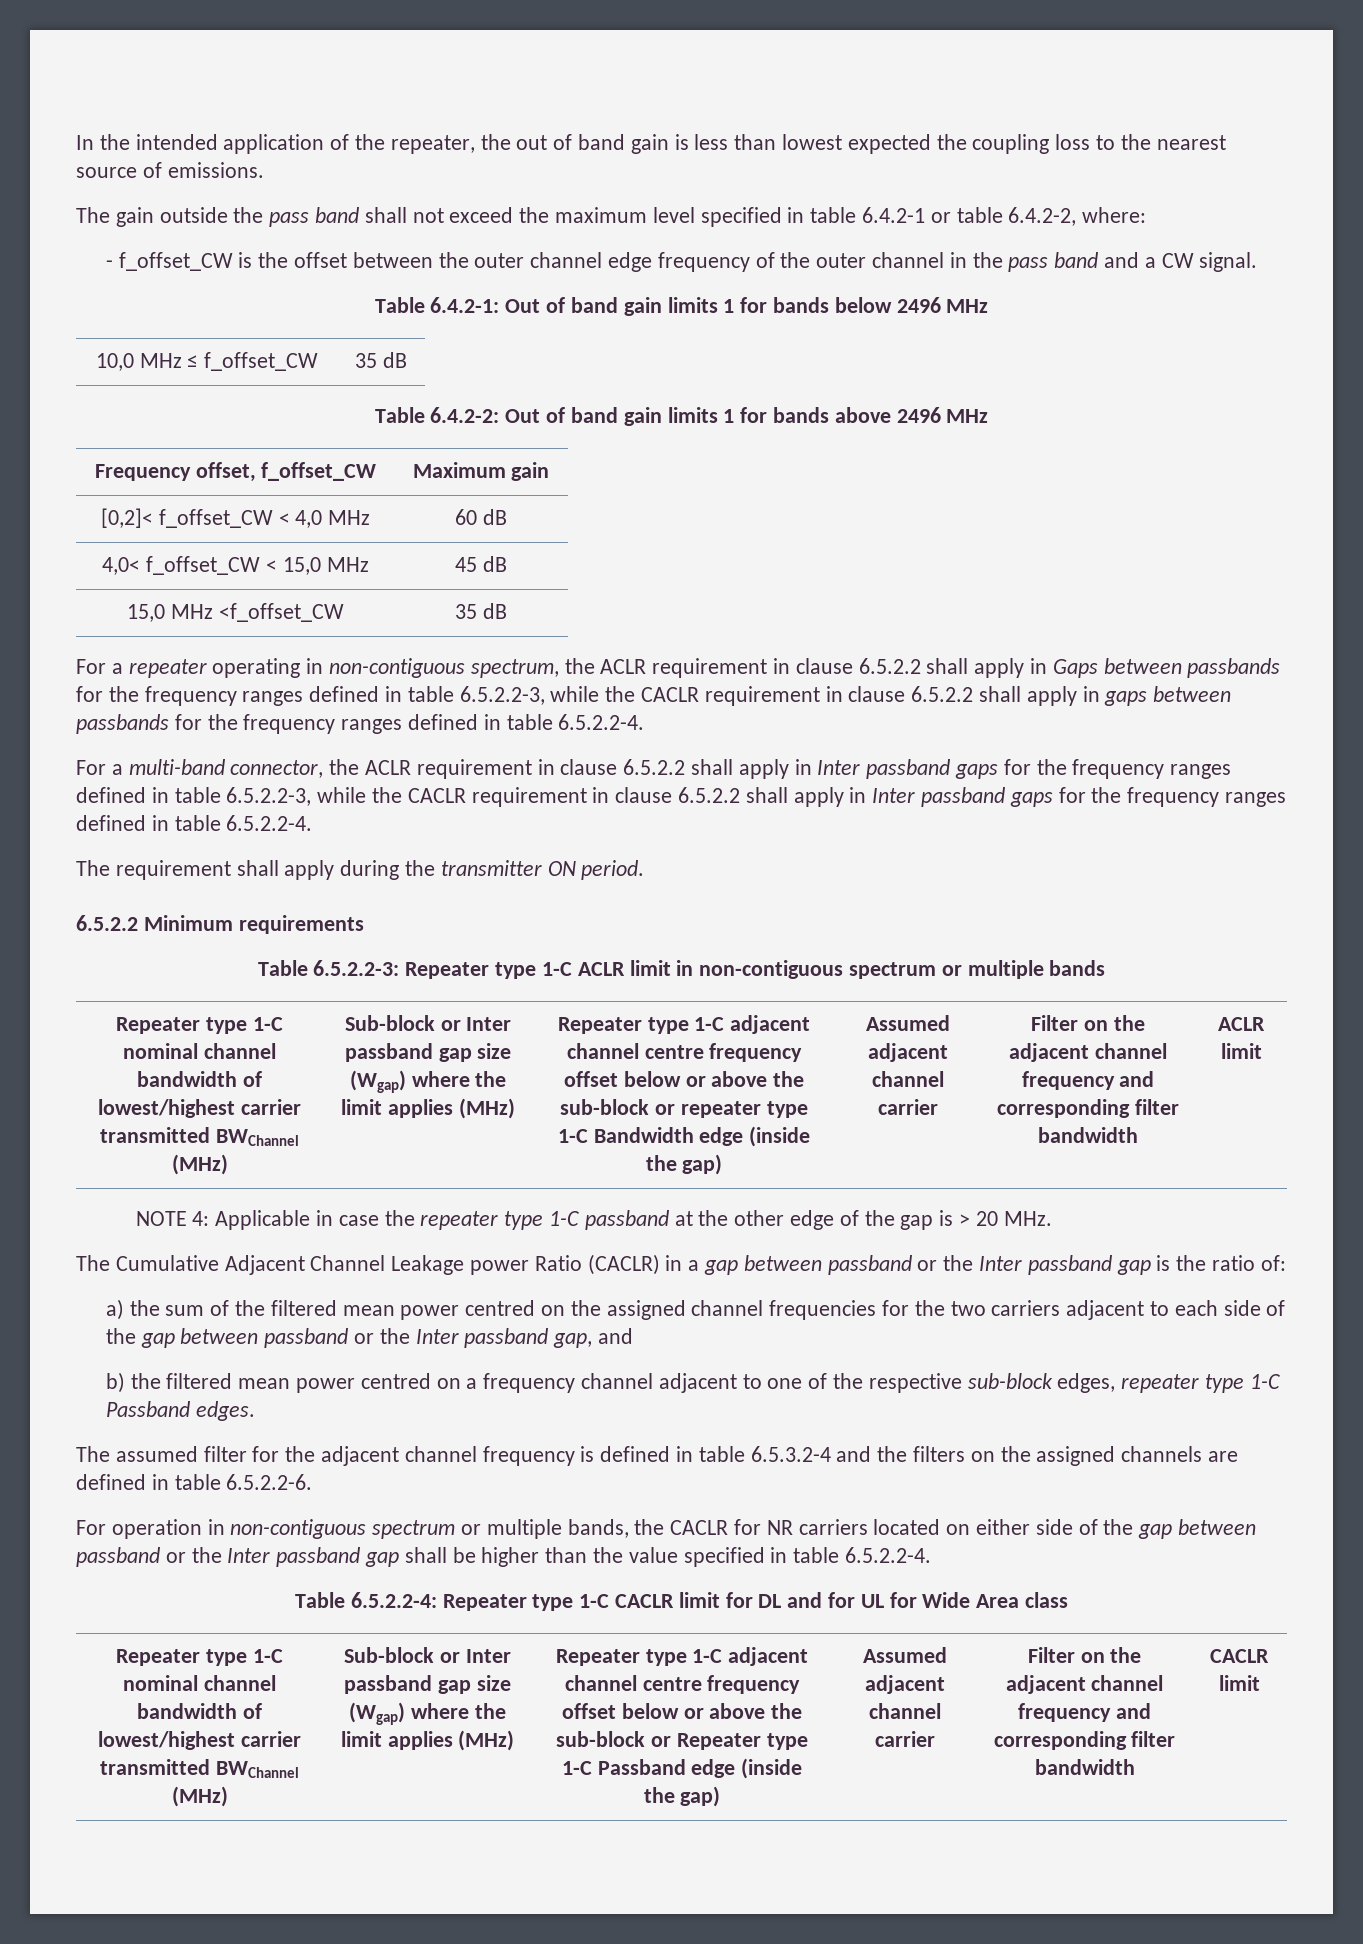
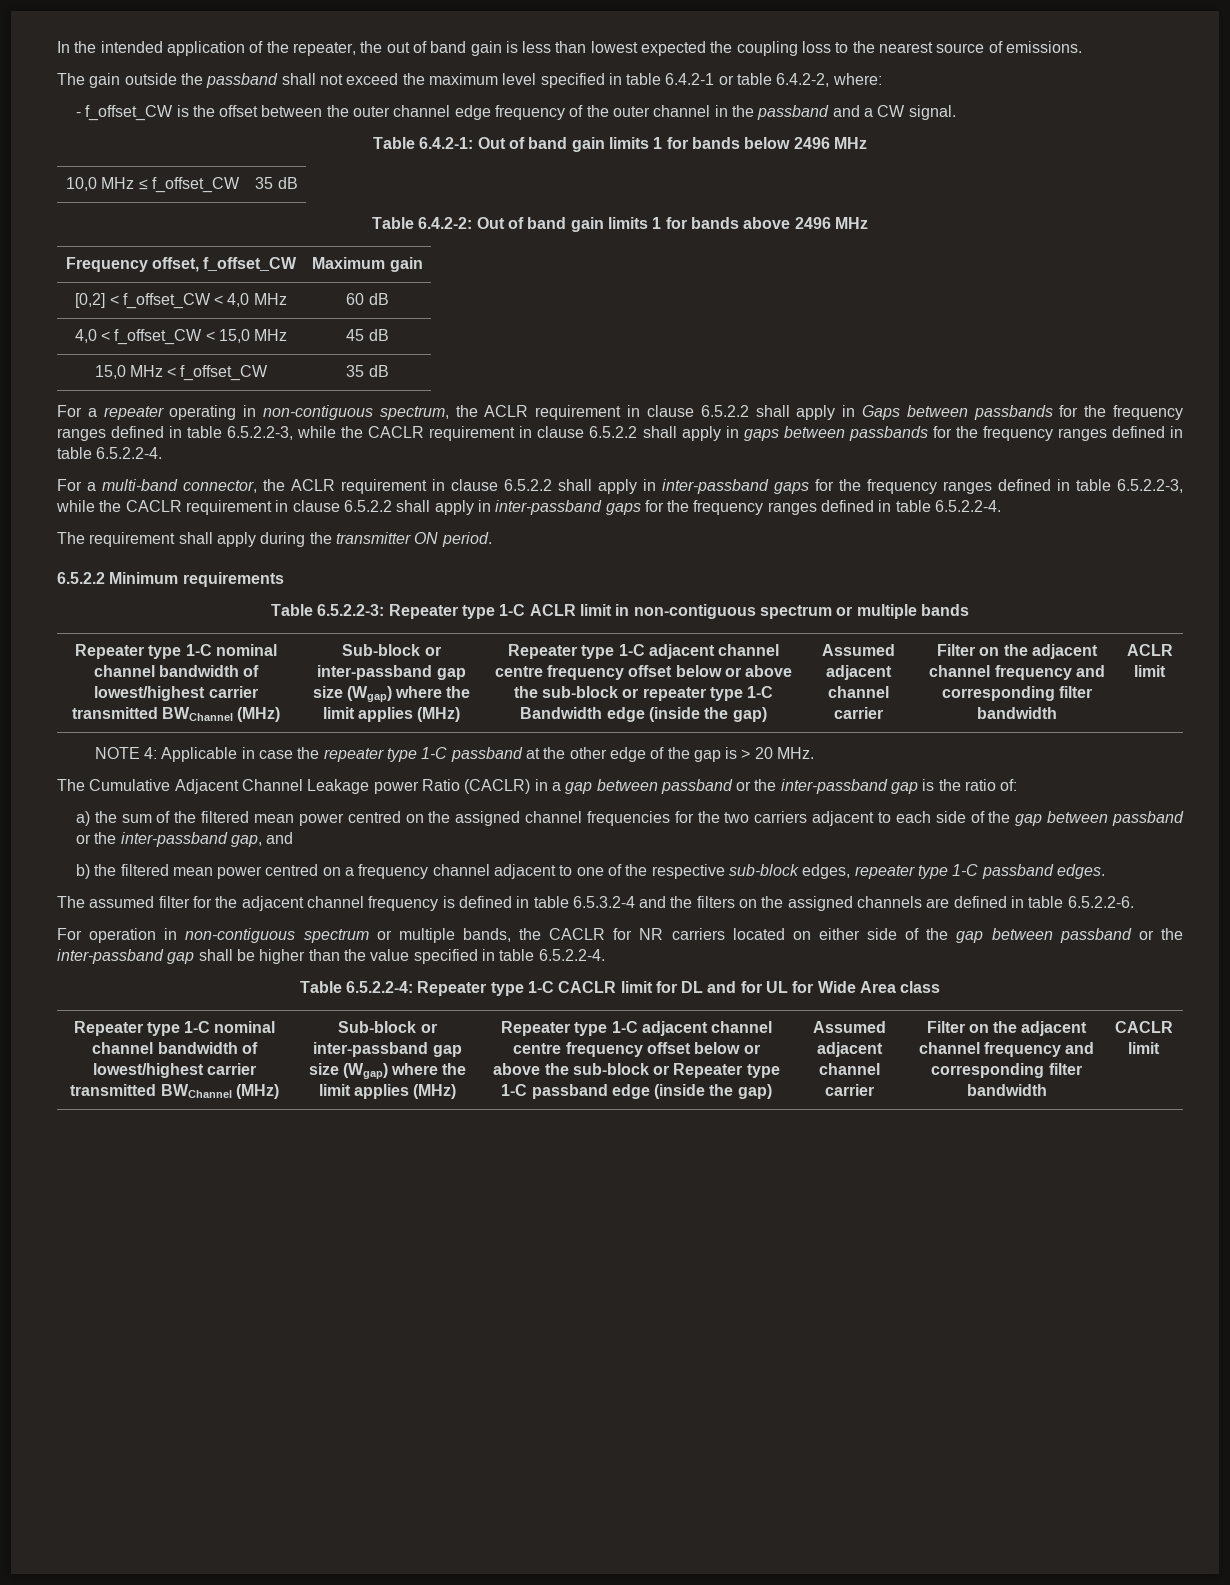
[269,207,360,227] pass band -> [206,73,279,88] passband
[1008,252,1099,272] pass band -> [757,105,830,120] passband
[100,508,153,528] [0,2]< -> [75,293,119,308] [0,2] <
[102,557,141,575] 4,0< -> [74,329,111,343] 4,0 <
[218,603,344,622] <f_offset_CW -> [167,365,269,381] < f_offset_CW
[817,759,951,779] Inter passband -> [662,479,769,494] inter-passband
[872,787,1006,807] Inter passband -> [495,500,603,515] inter-passband
[466,1017,512,1031] [344,1043,433,1062] Inter passband -> [317,665,433,680] inter-passband
[979,1255,1112,1275] Inter passband -> [780,779,888,794] inter-passband
[415,1328,549,1348] Inter passband -> [120,832,228,847] inter-passband
[105,1401,190,1417] Passband -> [981,864,1054,879] passband
[227,1547,361,1567] Inter passband -> [57,949,164,964] inter-passband
[465,1649,511,1663] [344,1675,433,1694] Inter passband -> [313,1042,429,1057] inter-passband
[597,1759,686,1775] Passband -> [531,1084,608,1099] passband

